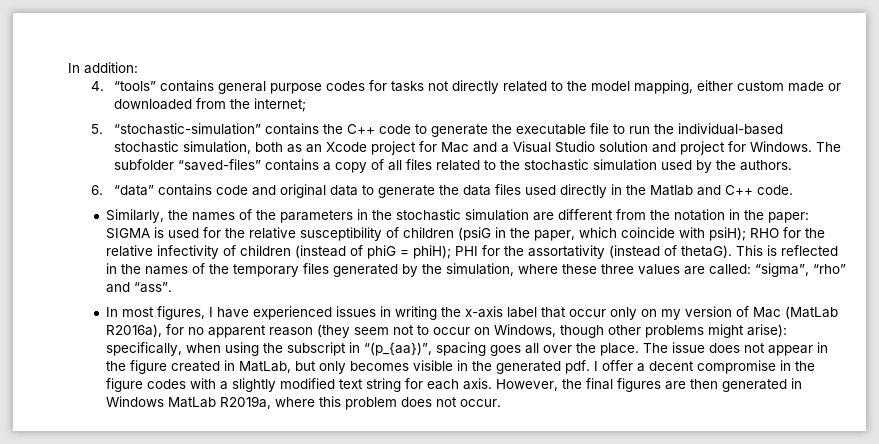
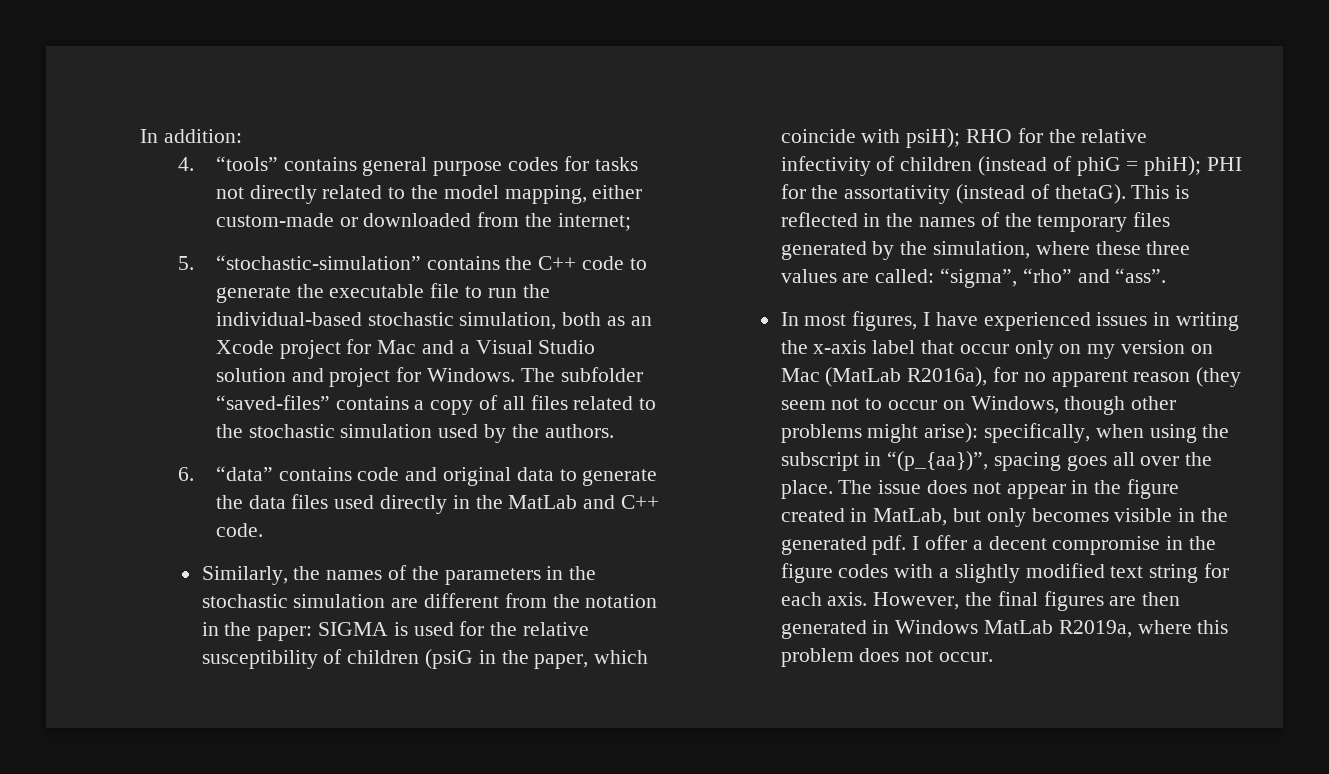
[737,81,825,92] custom made -> [215,213,334,227] custom-made
[650,185,694,196] Matlab -> [508,495,578,509] MatLab
[736,306,750,317] of -> [1190,344,1213,354] on

